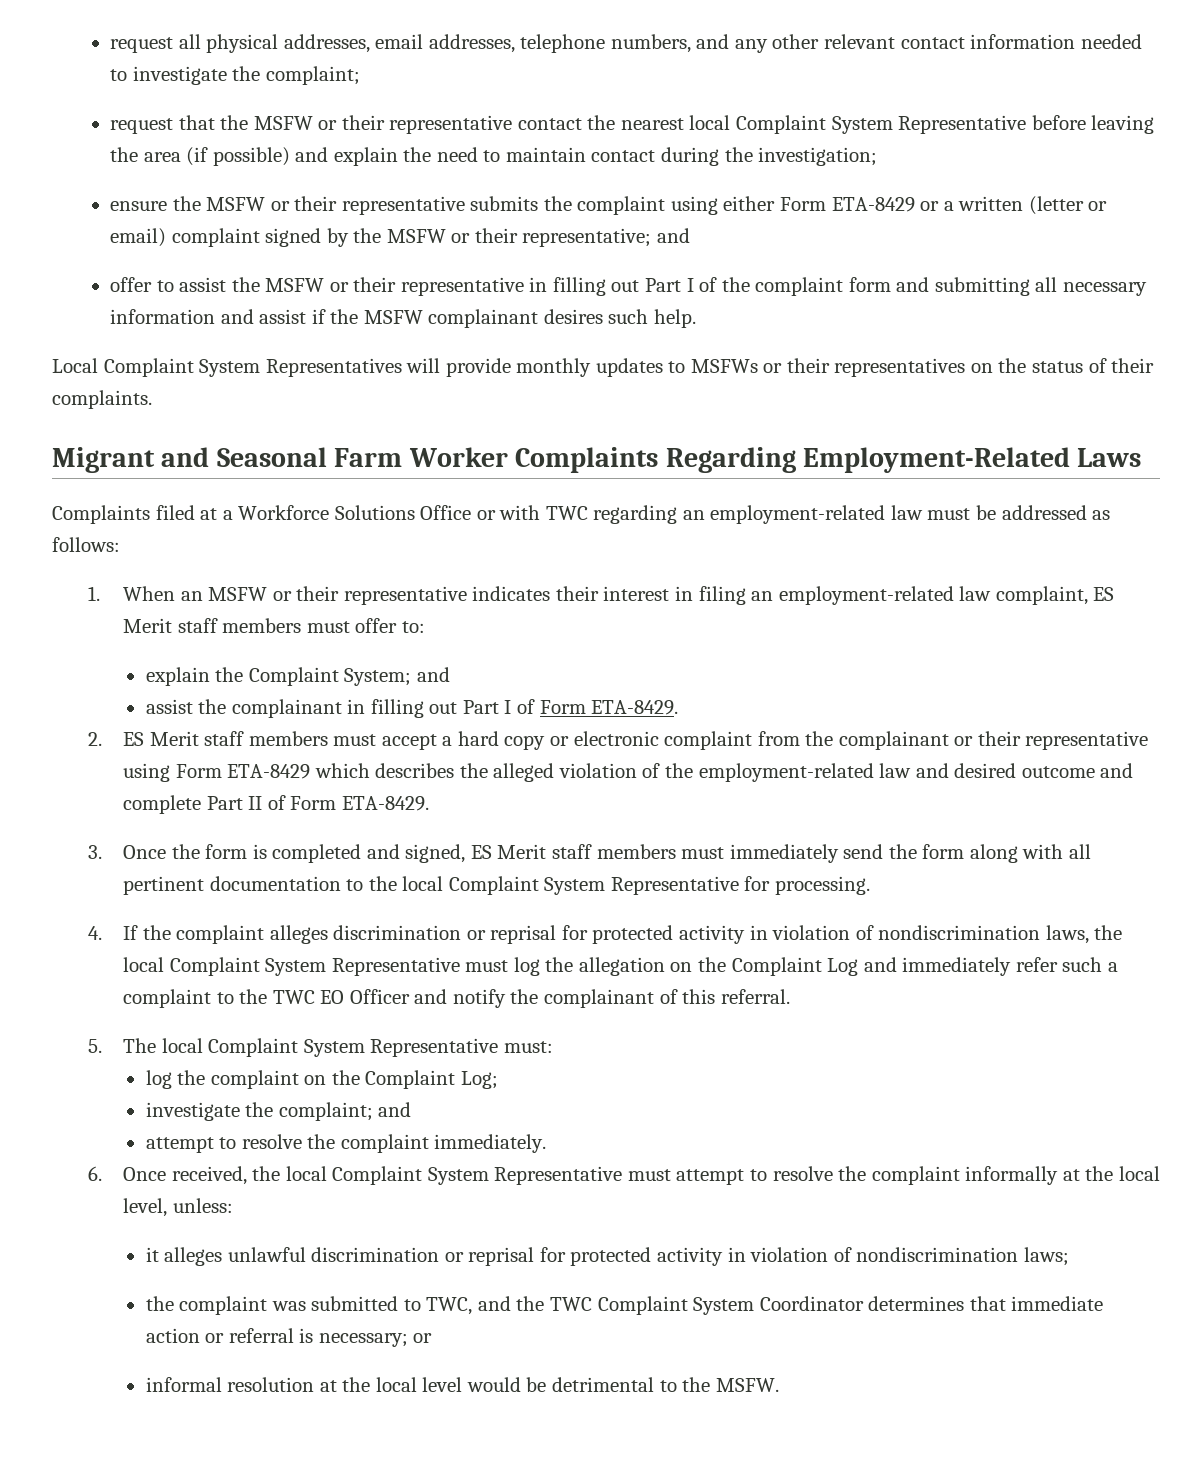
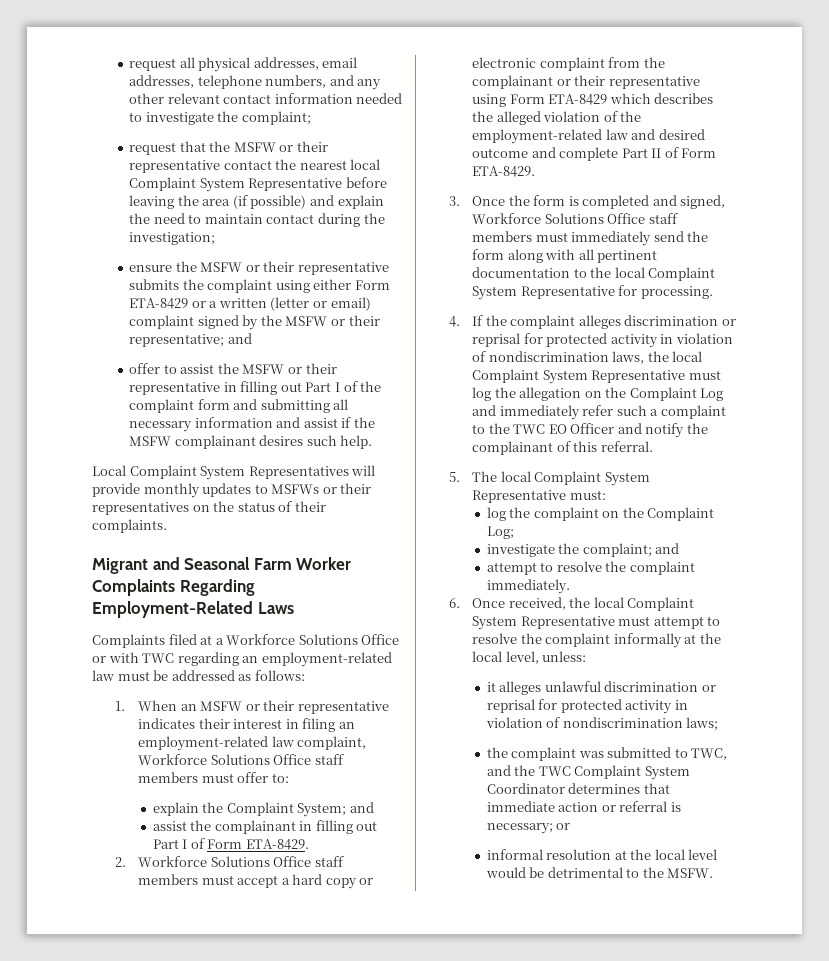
[1093,587,1115,601] [123,618,173,633] ES Merit -> [138,754,312,765] Workforce Solutions Office
[123,731,199,746] ES Merit -> [138,856,312,867] Workforce Solutions Office
[470,844,547,859] ES Merit -> [472,213,646,224] Workforce Solutions Office

